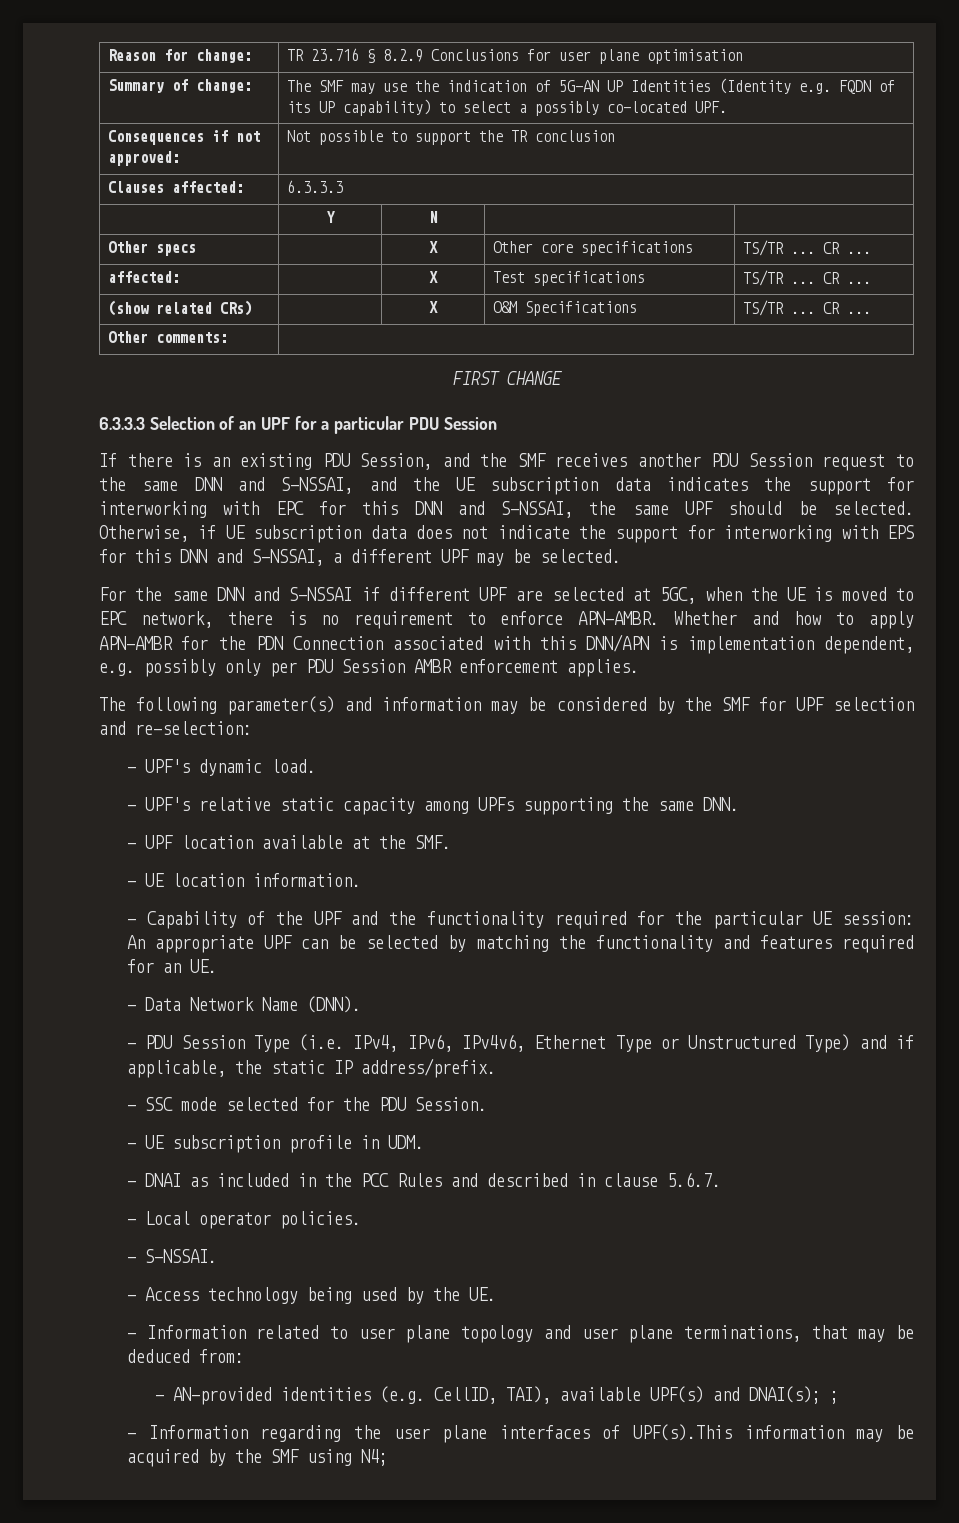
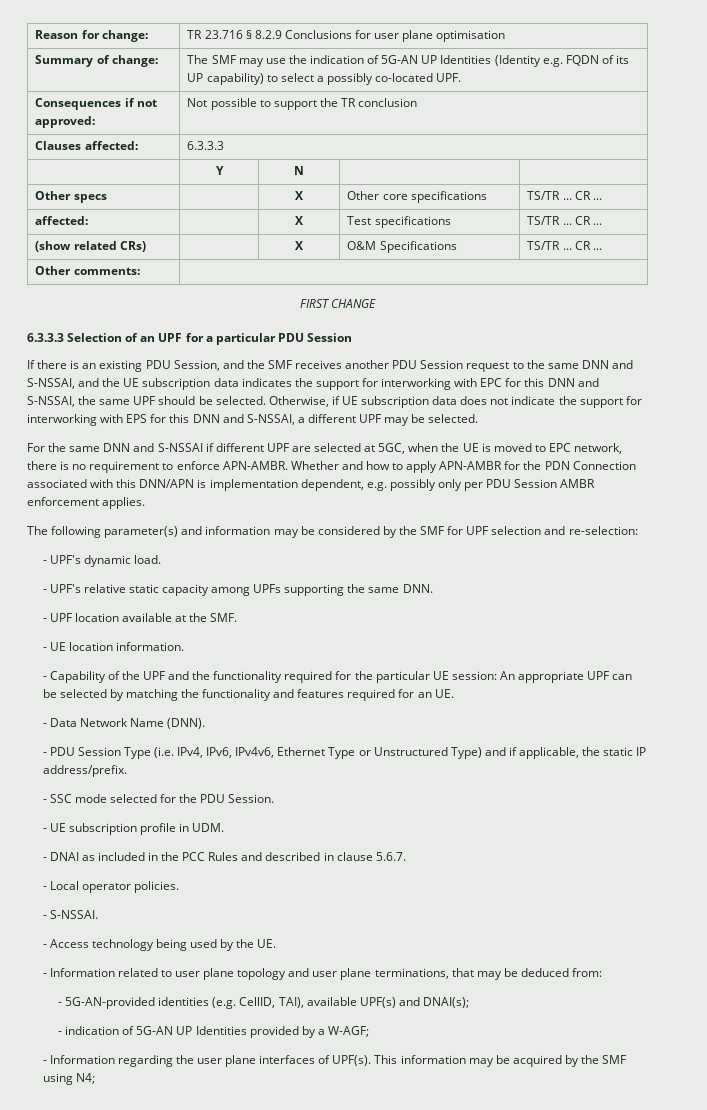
[172,1387,272,1405] AN-provided -> [65,997,156,1009] 5G-AN-provided
[829,1391,839,1404] ; -> [58,1026,369,1038] // - indication of 5G-AN UP Identities provided by a W-AGF;
[633,1424,733,1441] UPF(s).This -> [332,1055,398,1066] UPF(s). This

